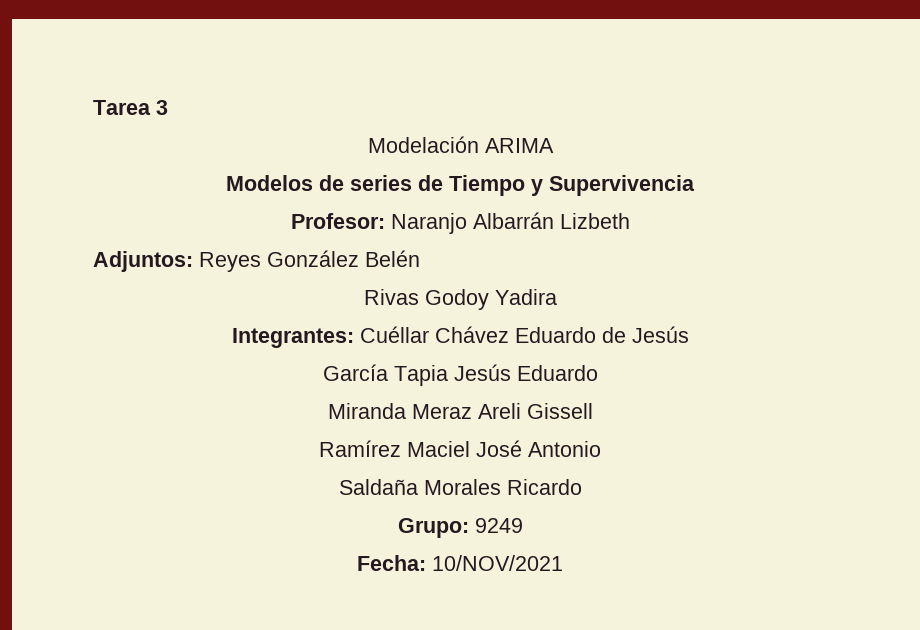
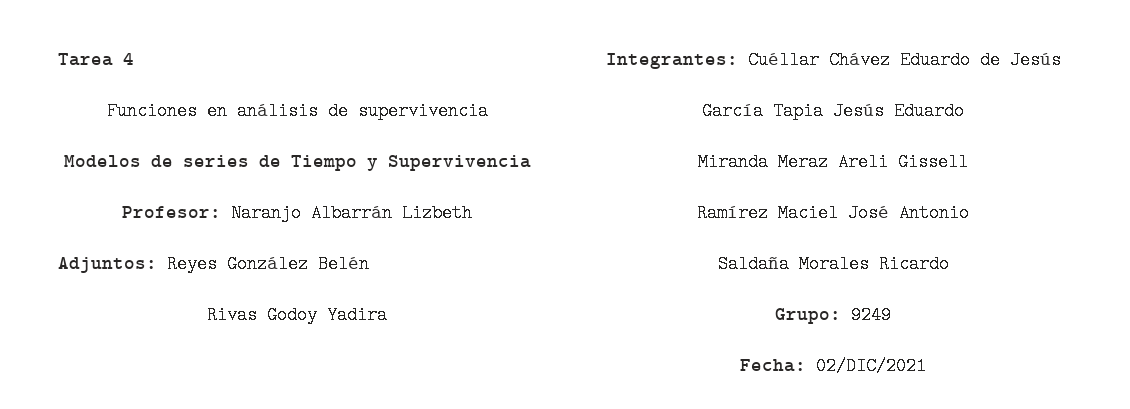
[156,100,168,115] [367,136,554,153] 3 // Modelación ARIMA -> [123,53,134,65] [106,102,488,120] 4 // Funciones en análisis de supervivencia
[432,555,563,571] 10/NOV/2021 -> [816,357,926,375] 02/DIC/2021

